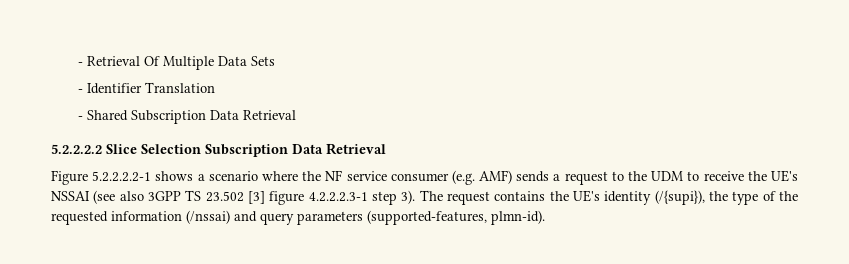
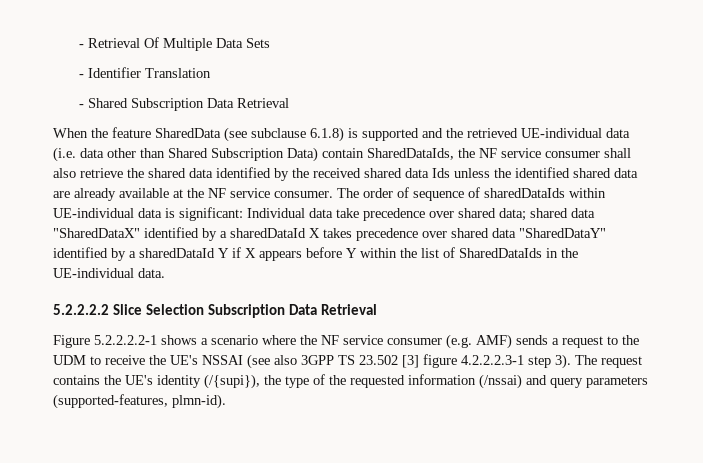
(296, 115) none -> [53,127,630,142] [53,147,631,162] [53,167,638,181] [53,187,606,201] [53,207,595,221] [53,227,606,241] [53,247,578,261] [53,268,165,278] // When the feature SharedData (see subclause 6.1.8) is supported and the retrieved UE-individual data (i.e. data other than Shared Subscription Data) contain SharedDataIds, the NF service consumer shall also retrieve the shared data identified by the received shared data Ids unless the identified shared data are already available at the NF service consumer. The order of sequence of sharedDataIds within UE-individual data is significant: Individual data take precedence over shared data; shared data "SharedDataX" identified by a sharedDataId X takes precedence over shared data "SharedDataY" identified by a sharedDataId Y if X appears before Y within the list of SharedDataIds in the UE-individual data.

